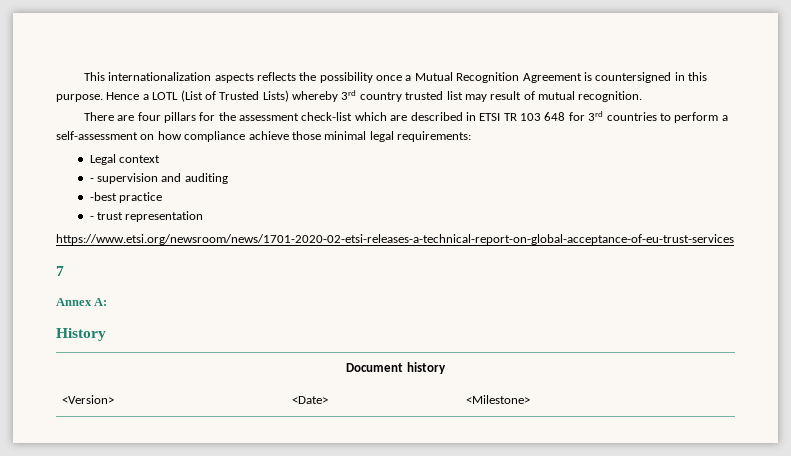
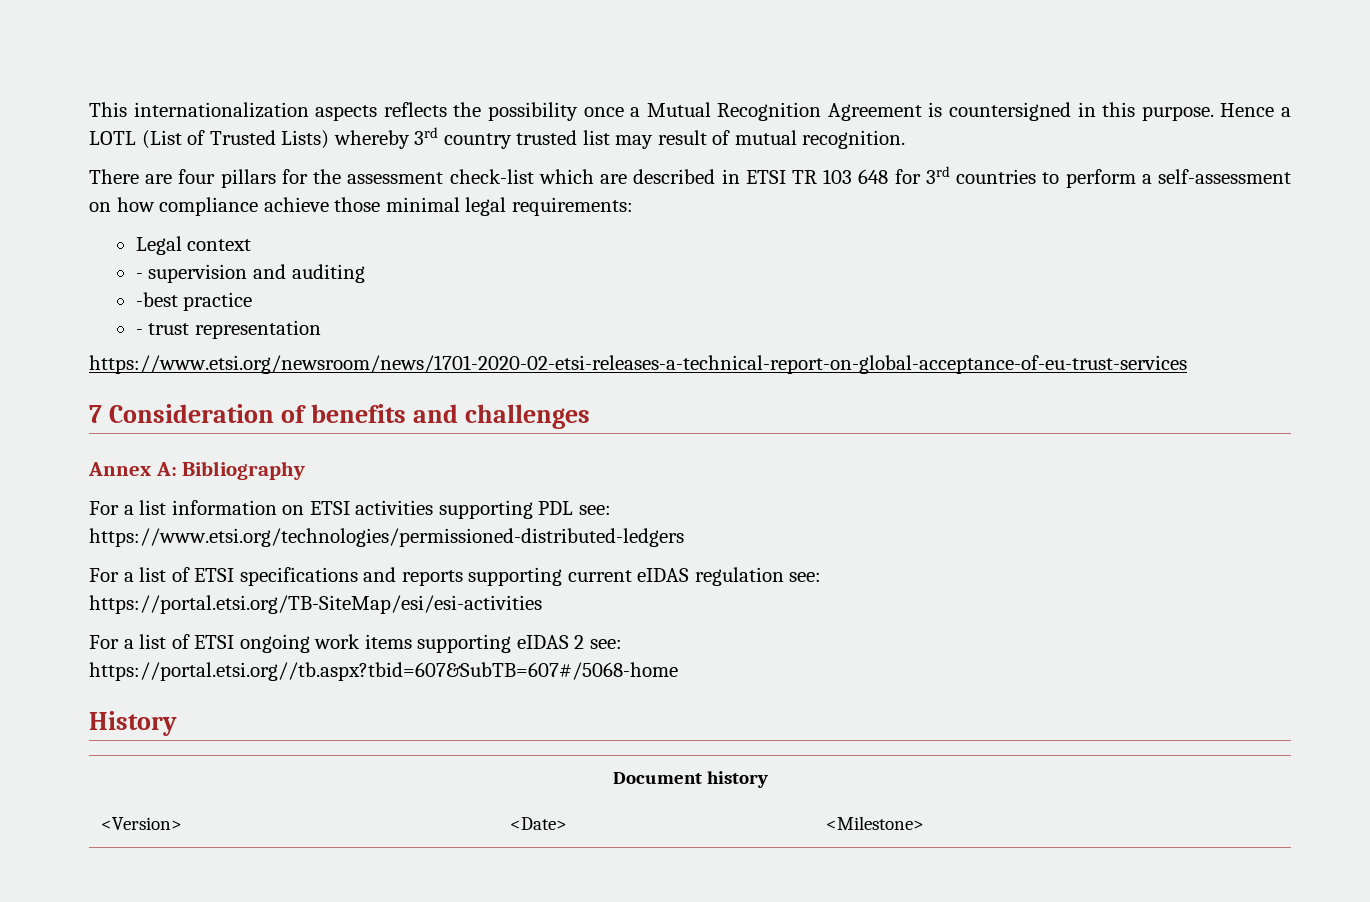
[56,298,108,306] // Annex A: -> [109,404,591,429] [88,461,306,480] [89,500,611,519] [89,528,684,547] [89,567,822,586] [89,595,542,614] [89,634,622,653] [89,662,678,681] Consideration of benefits and challenges // Annex A: Bibliography // For a list information on ETSI activities supporting PDL see: // https://www.etsi.org/technologies/permissioned-distributed-ledgers // For a list of ETSI specifications and reports supporting current eIDAS regulation see: // https://portal.etsi.org/TB-SiteMap/esi/esi-activities // For a list of ETSI ongoing work items supporting eIDAS 2 see: // https://portal.etsi.org//tb.aspx?tbid=607&SubTB=607#/5068-home

